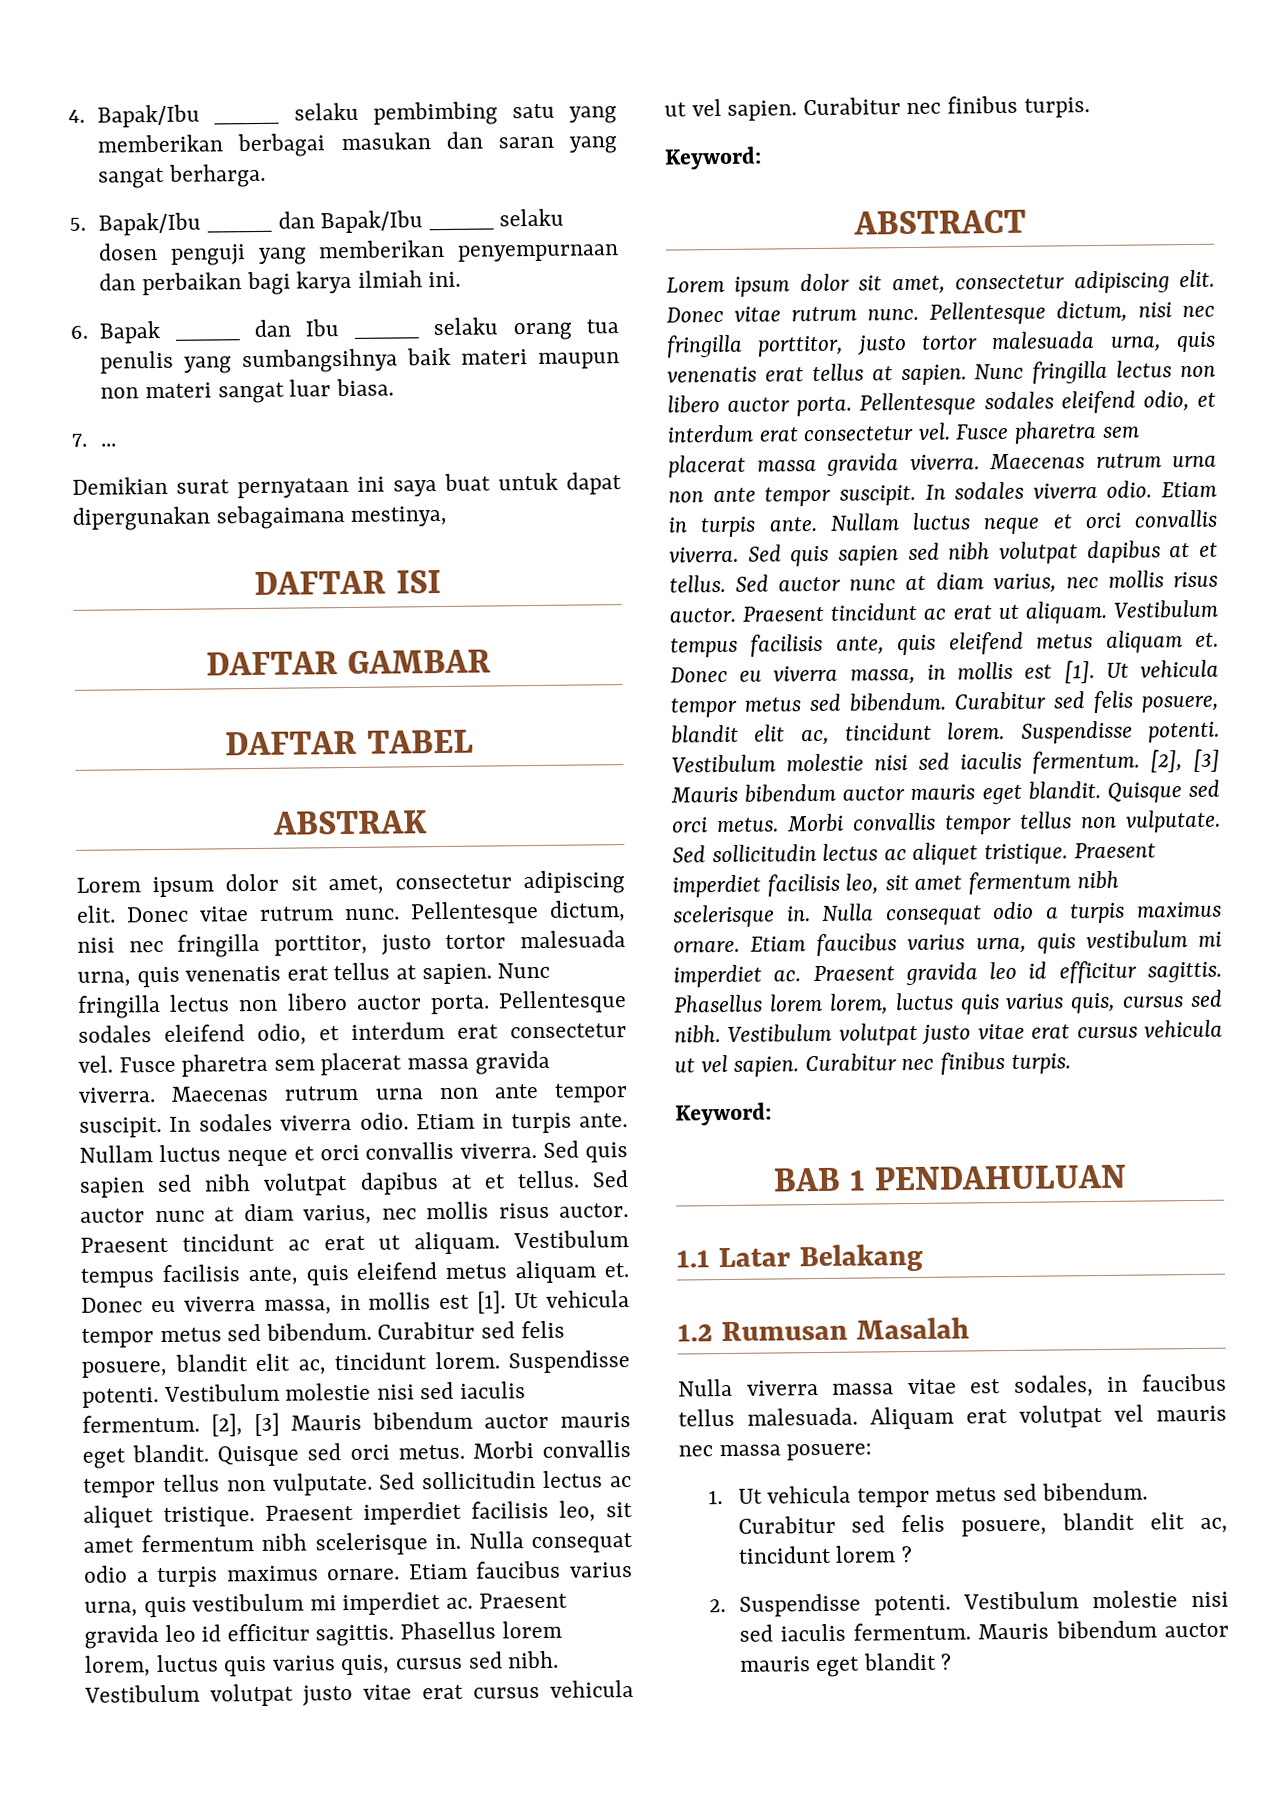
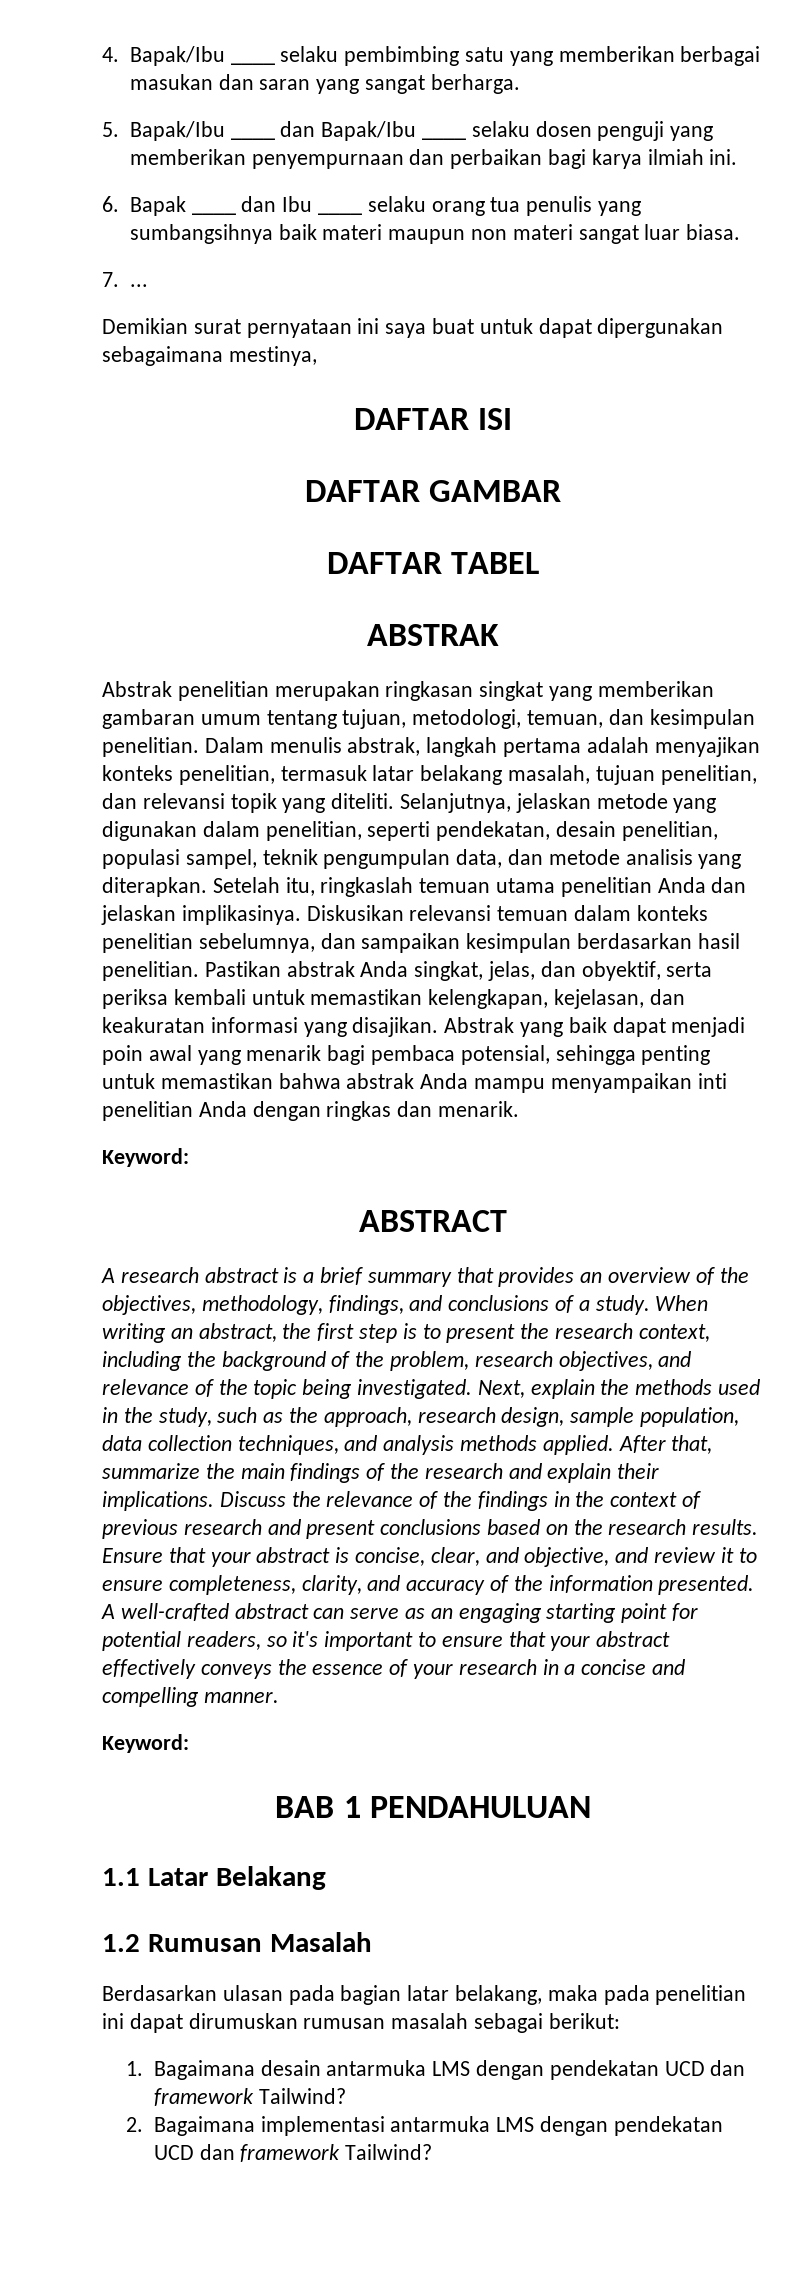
[76,870,626,898] [76,900,626,925] [77,930,626,958] [77,962,551,988] [77,990,628,1019] [78,1021,627,1045] [78,1050,550,1077] [78,1083,629,1103] [79,1112,628,1138] [79,1140,628,1167] [79,1170,628,1198] [80,1201,629,1225] [80,1230,629,1255] [80,1260,630,1288] [81,1290,631,1315] [81,1320,565,1348] [81,1350,630,1378] [82,1381,527,1408] [82,1411,631,1437] [82,1440,632,1469] [83,1470,633,1498] [83,1500,633,1528] [83,1531,633,1556] [83,1560,633,1588] [84,1592,568,1618] [84,1620,562,1649] [84,1650,560,1677] [84,1680,634,1707] [664,95,1090,121] [664,146,762,170] [852,209,1026,235] [666,269,1215,297] [666,300,1215,325] [666,331,1216,358] [667,360,1216,386] [667,390,1216,417] [667,421,1140,444] [668,453,1217,478] [668,480,1217,507] [668,509,1217,538] [669,540,1218,567] [669,570,1218,594] [669,599,1218,624] [670,630,1219,658] [670,659,1219,685] [670,690,1219,718] [671,720,1220,746] [671,748,1220,774] [670,779,1220,805] [672,809,1221,835] [672,842,1156,865] [672,870,1119,898] [672,901,1222,928] [673,930,1222,957] [673,960,1222,988] [673,989,1223,1015] [674,1019,1223,1046] [674,1052,1071,1077] Lorem ipsum dolor sit amet, consectetur adipiscing elit. Donec vitae rutrum nunc. Pellentesque dictum, nisi nec fringilla porttitor, justo tortor malesuada urna, quis venenatis erat tellus at sapien. Nunc fringilla lectus non libero auctor porta. Pellentesque sodales eleifend odio, et interdum erat consectetur vel. Fusce pharetra sem placerat massa gravida viverra. Maecenas rutrum urna non ante tempor suscipit. In sodales viverra odio. Etiam in turpis ante. Nullam luctus neque et orci convallis viverra. Sed quis sapien sed nibh volutpat dapibus at et tellus. Sed auctor nunc at diam varius, nec mollis risus auctor. Praesent tincidunt ac erat ut aliquam. Vestibulum tempus facilisis ante, quis eleifend metus aliquam et. Donec eu viverra massa, in mollis est [1]. Ut vehicula tempor metus sed bibendum. Curabitur sed felis posuere, blandit elit ac, tincidunt lorem. Suspendisse potenti. Vestibulum molestie nisi sed iaculis fermentum. [2], [3] Mauris bibendum auctor mauris eget blandit. Quisque sed orci metus. Morbi convallis tempor tellus non vulputate. Sed sollicitudin lectus ac aliquet tristique. Praesent imperdiet facilisis leo, sit amet fermentum nibh scelerisque in. Nulla consequat odio a turpis maximus ornare. Etiam faucibus varius urna, quis vestibulum mi imperdiet ac. Praesent gravida leo id efficitur sagittis. Phasellus lorem lorem, luctus quis varius quis, cursus sed nibh. Vestibulum volutpat justo vitae erat cursus vehicula ut vel sapien. Curabitur nec finibus turpis. // Keyword: // ABSTRACT // Lorem ipsum dolor sit amet, consectetur adipiscing elit. Donec vitae rutrum nunc. Pellentesque dictum, nisi nec fringilla porttitor, justo tortor malesuada urna, quis venenatis erat tellus at sapien. Nunc fringilla lectus non libero auctor porta. Pellentesque sodales eleifend odio, et interdum erat consectetur vel. Fusce pharetra sem placerat massa gravida viverra. Maecenas rutrum urna non ante tempor suscipit. In sodales viverra odio. Etiam in turpis ante. Nullam luctus neque et orci convallis viverra. Sed quis sapien sed nibh volutpat dapibus at et tellus. Sed auctor nunc at diam varius, nec mollis risus auctor. Praesent tincidunt ac erat ut aliquam. Vestibulum tempus facilisis ante, quis eleifend metus aliquam et. Donec eu viverra massa, in mollis est [1]. Ut vehicula tempor metus sed bibendum. Curabitur sed felis posuere, blandit elit ac, tincidunt lorem. Suspendisse potenti. Vestibulum molestie nisi sed iaculis fermentum. [2], [3] Mauris bibendum auctor mauris eget blandit. Quisque sed orci metus. Morbi convallis tempor tellus non vulputate. Sed sollicitudin lectus ac aliquet tristique. Praesent imperdiet facilisis leo, sit amet fermentum nibh scelerisque in. Nulla consequat odio a turpis maximus ornare. Etiam faucibus varius urna, quis vestibulum mi imperdiet ac. Praesent gravida leo id efficitur sagittis. Phasellus lorem lorem, luctus quis varius quis, cursus sed nibh. Vestibulum volutpat justo vitae erat cursus vehicula ut vel sapien. Curabitur nec finibus turpis. -> [102,681,714,701] [102,709,755,729] [102,737,760,757] [102,765,757,785] [102,793,717,813] [102,821,718,841] [102,849,742,869] [102,877,747,897] [101,905,708,925] [102,933,740,953] [102,961,713,981] [102,989,685,1009] [102,1017,746,1037] [102,1045,711,1065] [102,1073,727,1093] [102,1101,520,1121] [102,1148,189,1167] [359,1210,507,1232] [101,1267,749,1287] [102,1295,709,1315] [102,1323,710,1343] [102,1351,692,1371] [102,1379,761,1399] [102,1407,740,1427] [102,1435,713,1455] [102,1463,660,1483] [102,1491,702,1511] [102,1519,759,1539] [102,1547,757,1567] [102,1575,755,1595] [101,1603,699,1623] [102,1631,671,1651] [102,1659,686,1679] [102,1687,279,1707] Abstrak penelitian merupakan ringkasan singkat yang memberikan gambaran umum tentang tujuan, metodologi, temuan, dan kesimpulan penelitian. Dalam menulis abstrak, langkah pertama adalah menyajikan konteks penelitian, termasuk latar belakang masalah, tujuan penelitian, dan relevansi topik yang diteliti. Selanjutnya, jelaskan metode yang digunakan dalam penelitian, seperti pendekatan, desain penelitian, populasi sampel, teknik pengumpulan data, dan metode analisis yang diterapkan. Setelah itu, ringkaslah temuan utama penelitian Anda dan jelaskan implikasinya. Diskusikan relevansi temuan dalam konteks penelitian sebelumnya, dan sampaikan kesimpulan berdasarkan hasil penelitian. Pastikan abstrak Anda singkat, jelas, dan obyektif, serta periksa kembali untuk memastikan kelengkapan, kejelasan, dan keakuratan informasi yang disajikan. Abstrak yang baik dapat menjadi poin awal yang menarik bagi pembaca potensial, sehingga penting untuk memastikan bahwa abstrak Anda mampu menyampaikan inti penelitian Anda dengan ringkas dan menarik. // Keyword: // ABSTRACT // A research abstract is a brief summary that provides an overview of the objectives, methodology, findings, and conclusions of a study. When writing an abstract, the first step is to present the research context, including the background of the problem, research objectives, and relevance of the topic being investigated. Next, explain the methods used in the study, such as the approach, research design, sample population, data collection techniques, and analysis methods applied. After that, summarize the main findings of the research and explain their implications. Discuss the relevance of the findings in the context of previous research and present conclusions based on the research results. Ensure that your abstract is concise, clear, and objective, and review it to ensure completeness, clarity, and accuracy of the information presented. A well-crafted abstract can serve as an engaging starting point for potential readers, so it's important to ensure that your abstract effectively conveys the essence of your research in a concise and compelling manner.
[678,1373,1227,1397] [678,1404,1227,1430] [678,1443,873,1461] [708,1482,1148,1508] [737,1512,1228,1537] [737,1545,912,1564] [709,1590,1229,1617] [738,1620,1229,1642] [738,1652,953,1678] Nulla viverra massa vitae est sodales, in faucibus tellus malesuada. Aliquam erat volutpat vel mauris nec massa posuere: // 1. Ut vehicula tempor metus sed bibendum. Curabitur sed felis posuere, blandit elit ac, tincidunt lorem ? // 2. Suspendisse potenti. Vestibulum molestie nisi sed iaculis fermentum. Mauris bibendum auctor mauris eget blandit ? -> [102,1985,747,2005] [102,2013,620,2033] [126,2060,746,2080] [153,2088,346,2106] [126,2116,723,2136] [153,2144,433,2162] Berdasarkan ulasan pada bagian latar belakang, maka pada penelitian ini dapat dirumuskan rumusan masalah sebagai berikut: // 1. Bagaimana desain antarmuka LMS dengan pendekatan UCD dan framework Tailwind? // 2. Bagaimana implementasi antarmuka LMS dengan pendekatan UCD dan framework Tailwind?

